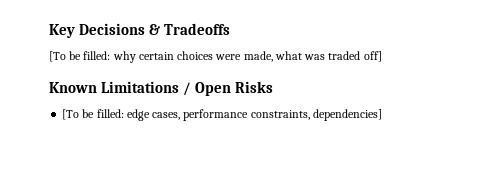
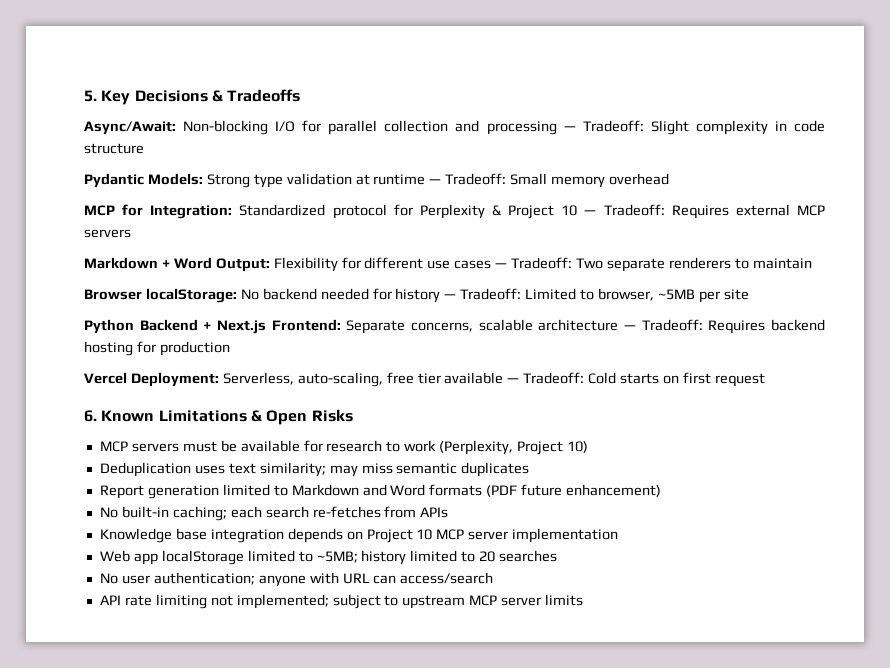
(49, 31) none -> [84,90,97,102] 5.
[49,51,382,63] [To be filled: why certain choices were made, what was traded off] // -> [84,120,826,135] [84,143,144,154] [84,173,670,188] [84,204,825,219] [84,229,131,238] [84,257,812,272] [84,288,749,303] [84,319,825,334] [84,341,230,356] [84,372,765,387] [84,410,97,422] Async/Await: Non-blocking I/O for parallel collection and processing — Tradeoff: Slight complexity in code structure // Pydantic Models: Strong type validation at runtime — Tradeoff: Small memory overhead // MCP for Integration: Standardized protocol for Perplexity & Project 10 — Tradeoff: Requires external MCP servers // Markdown + Word Output: Flexibility for different use cases — Tradeoff: Two separate renderers to maintain // Browser localStorage: No backend needed for history — Tradeoff: Limited to browser, ~5MB per site // Python Backend + Next.js Frontend: Separate concerns, scalable architecture — Tradeoff: Requires backend hosting for production // Vercel Deployment: Serverless, auto-scaling, free tier available — Tradeoff: Cold starts on first request // 6.
[183,82,192,96] / -> [250,410,262,422] &
[62,109,382,121] [To be filled: edge cases, performance constraints, dependencies] -> [99,440,589,455] [99,462,530,477] [99,484,662,499] [99,506,449,521] [99,528,619,543] [99,550,558,565] [99,572,494,587] [99,594,584,609] MCP servers must be available for research to work (Perplexity, Project 10) // Deduplication uses text similarity; may miss semantic duplicates // Report generation limited to Markdown and Word formats (PDF future enhancement) // No built-in caching; each search re-fetches from APIs // Knowledge base integration depends on Project 10 MCP server implementation // Web app localStorage limited to ~5MB; history limited to 20 searches // No user authentication; anyone with URL can access/search // API rate limiting not implemented; subject to upstream MCP server limits

